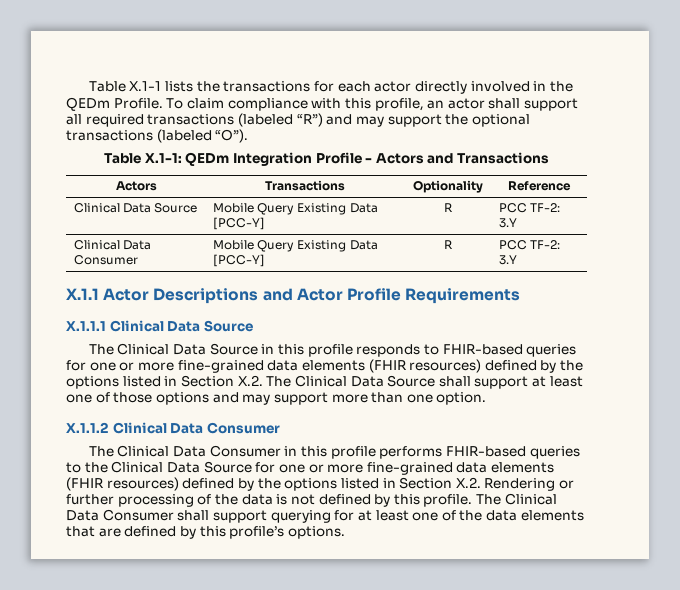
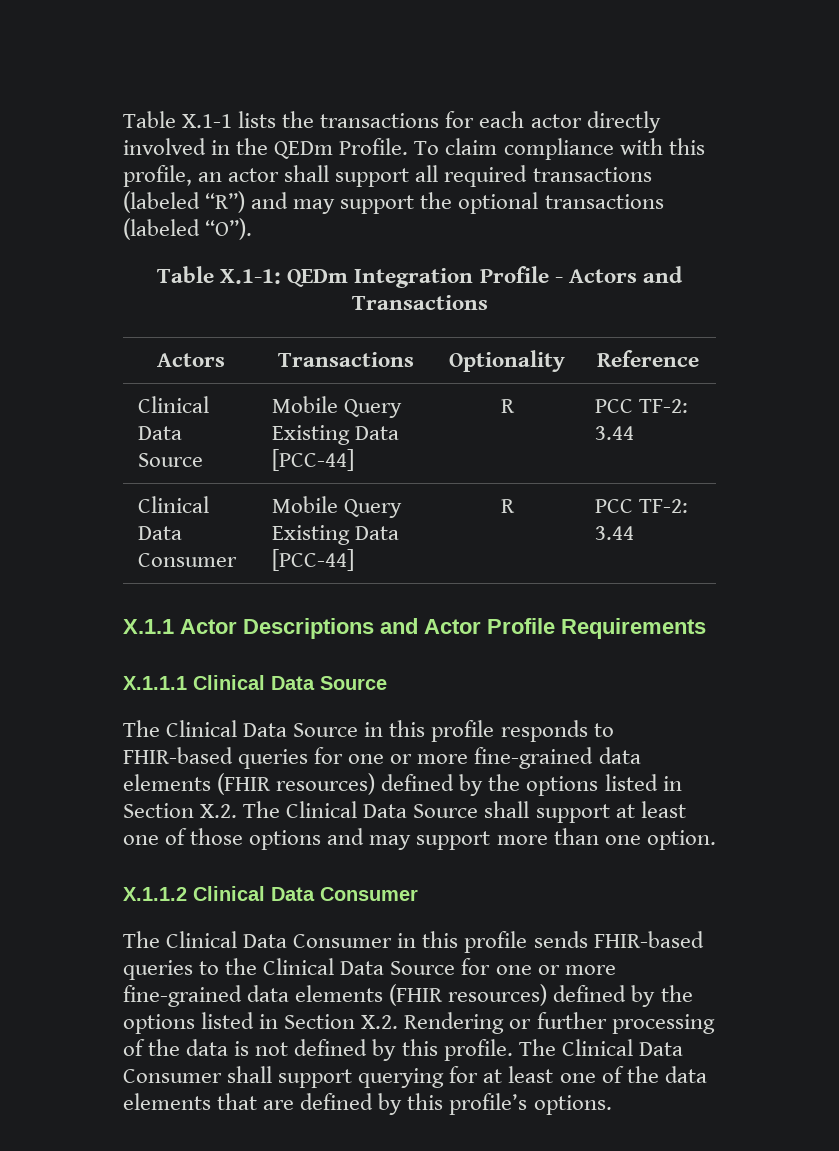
[212,217,265,230] [444,203,453,212] [498,203,561,213] [498,218,517,228] [PCC-Y] | R | PCC TF-2: 3.Y -> [271,449,354,471] [500,399,515,413] [594,399,688,413] [594,426,634,440] [PCC-44] | R | PCC TF-2: 3.44
[212,254,265,267] [444,240,453,249] [498,240,561,250] [498,255,517,265] [PCC-Y] | R | PCC TF-2: 3.Y -> [271,549,354,571] [500,499,515,513] [594,499,688,513] [594,526,634,540] [PCC-44] | R | PCC TF-2: 3.44
[379,446,443,459] performs -> [533,931,588,948] sends

